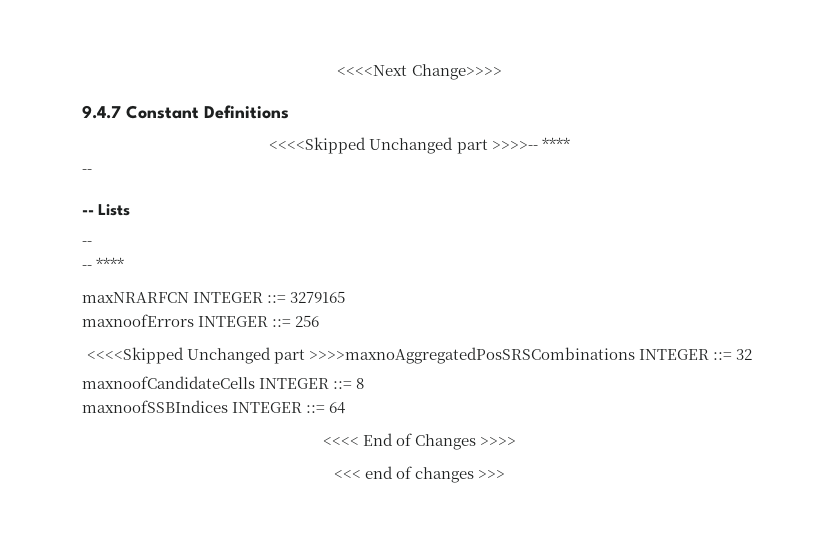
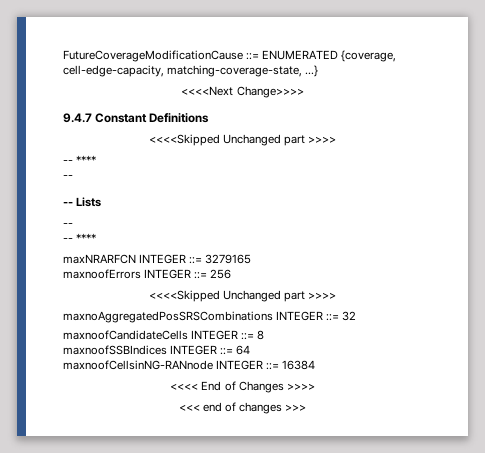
(337, 70) none -> [63,50,397,62] [63,65,319,77] FutureCoverageModificationCause ::= ENUMERATED {coverage, cell-edge-capacity, matching-coverage-state, ...} //
[491,141,538,150] >>>>-- -> [308,136,337,143] [63,160,73,164] >>>> // --
[309,347,635,364] >>>>maxnoAggregatedPosSRSCombinations -> [308,292,337,299] [63,311,273,323] >>>> // maxnoAggregatedPosSRSCombinations
(346, 408) none -> [63,360,316,370] // maxnoofCellsinNG-RANnode INTEGER ::= 16384

